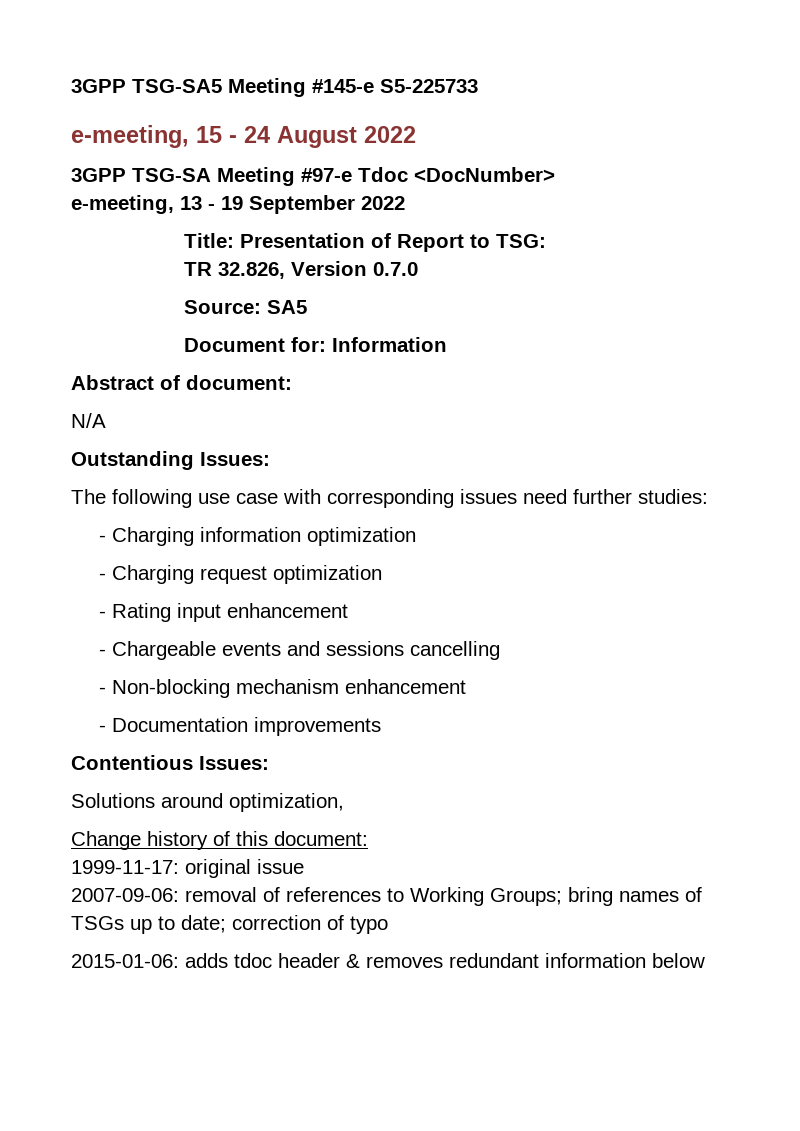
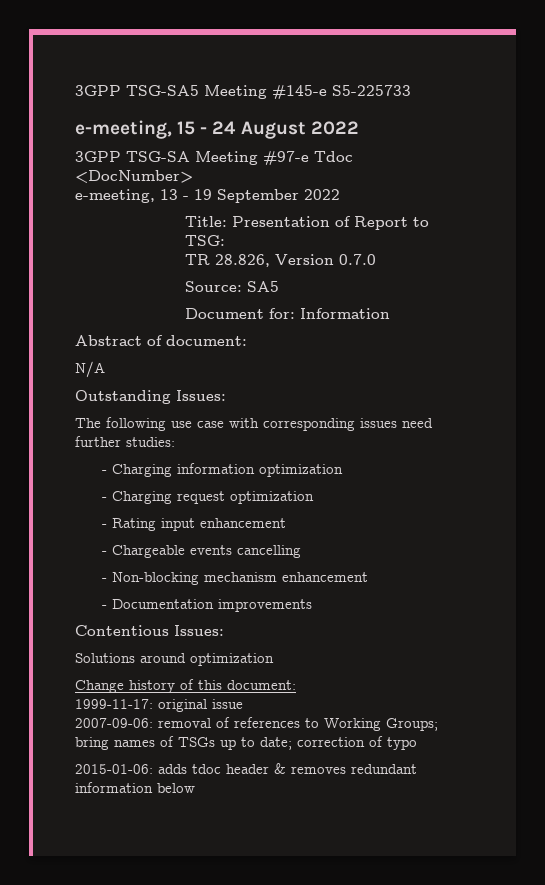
[217,262,285,279] 32.826, -> [214,254,270,267] 28.826,
[287,641,405,656] and sessions -> (233, 550) none
[229,793,344,812] optimization, -> [190,653,274,666] optimization

